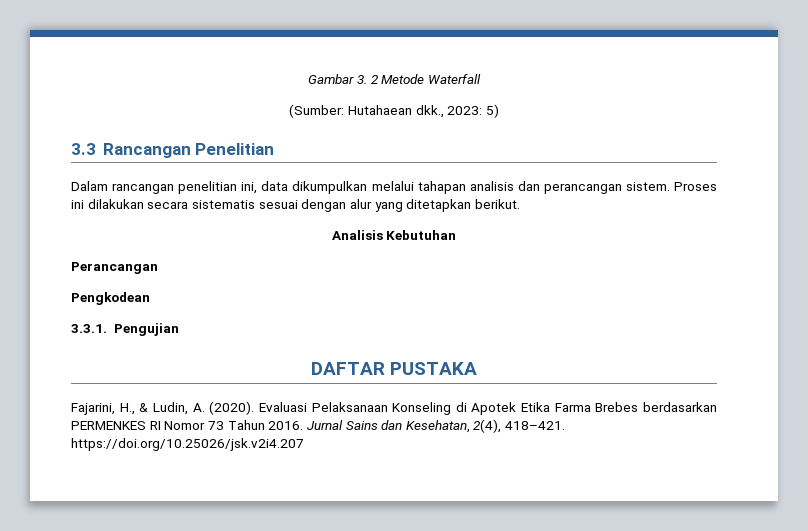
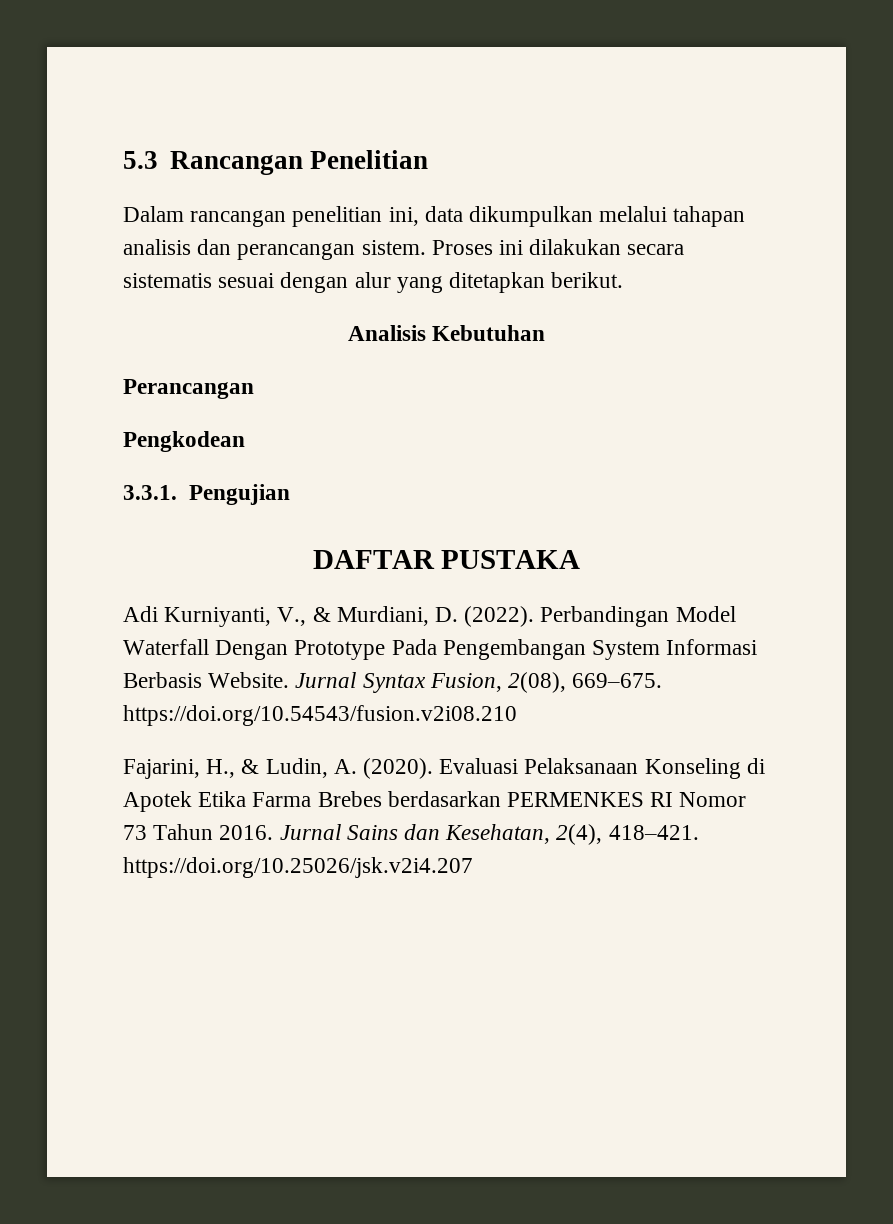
[308,74,481,84] [289,104,499,118] [71,143,96,155] Gambar 3. 2 Metode Waterfall // (Sumber: Hutahaean dkk., 2023: 5) // 3.3 -> [123,151,158,169] 5.3
(478, 368) none -> [123,606,736,627] [123,639,758,660] [123,672,663,693] [123,705,517,726] // Adi Kurniyanti, V., & Murdiani, D. (2022). Perbandingan Model Waterfall Dengan Prototype Pada Pengembangan System Informasi Berbasis Website. Jurnal Syntax Fusion, 2(08), 669–675. https://doi.org/10.54543/fusion.v2i08.210

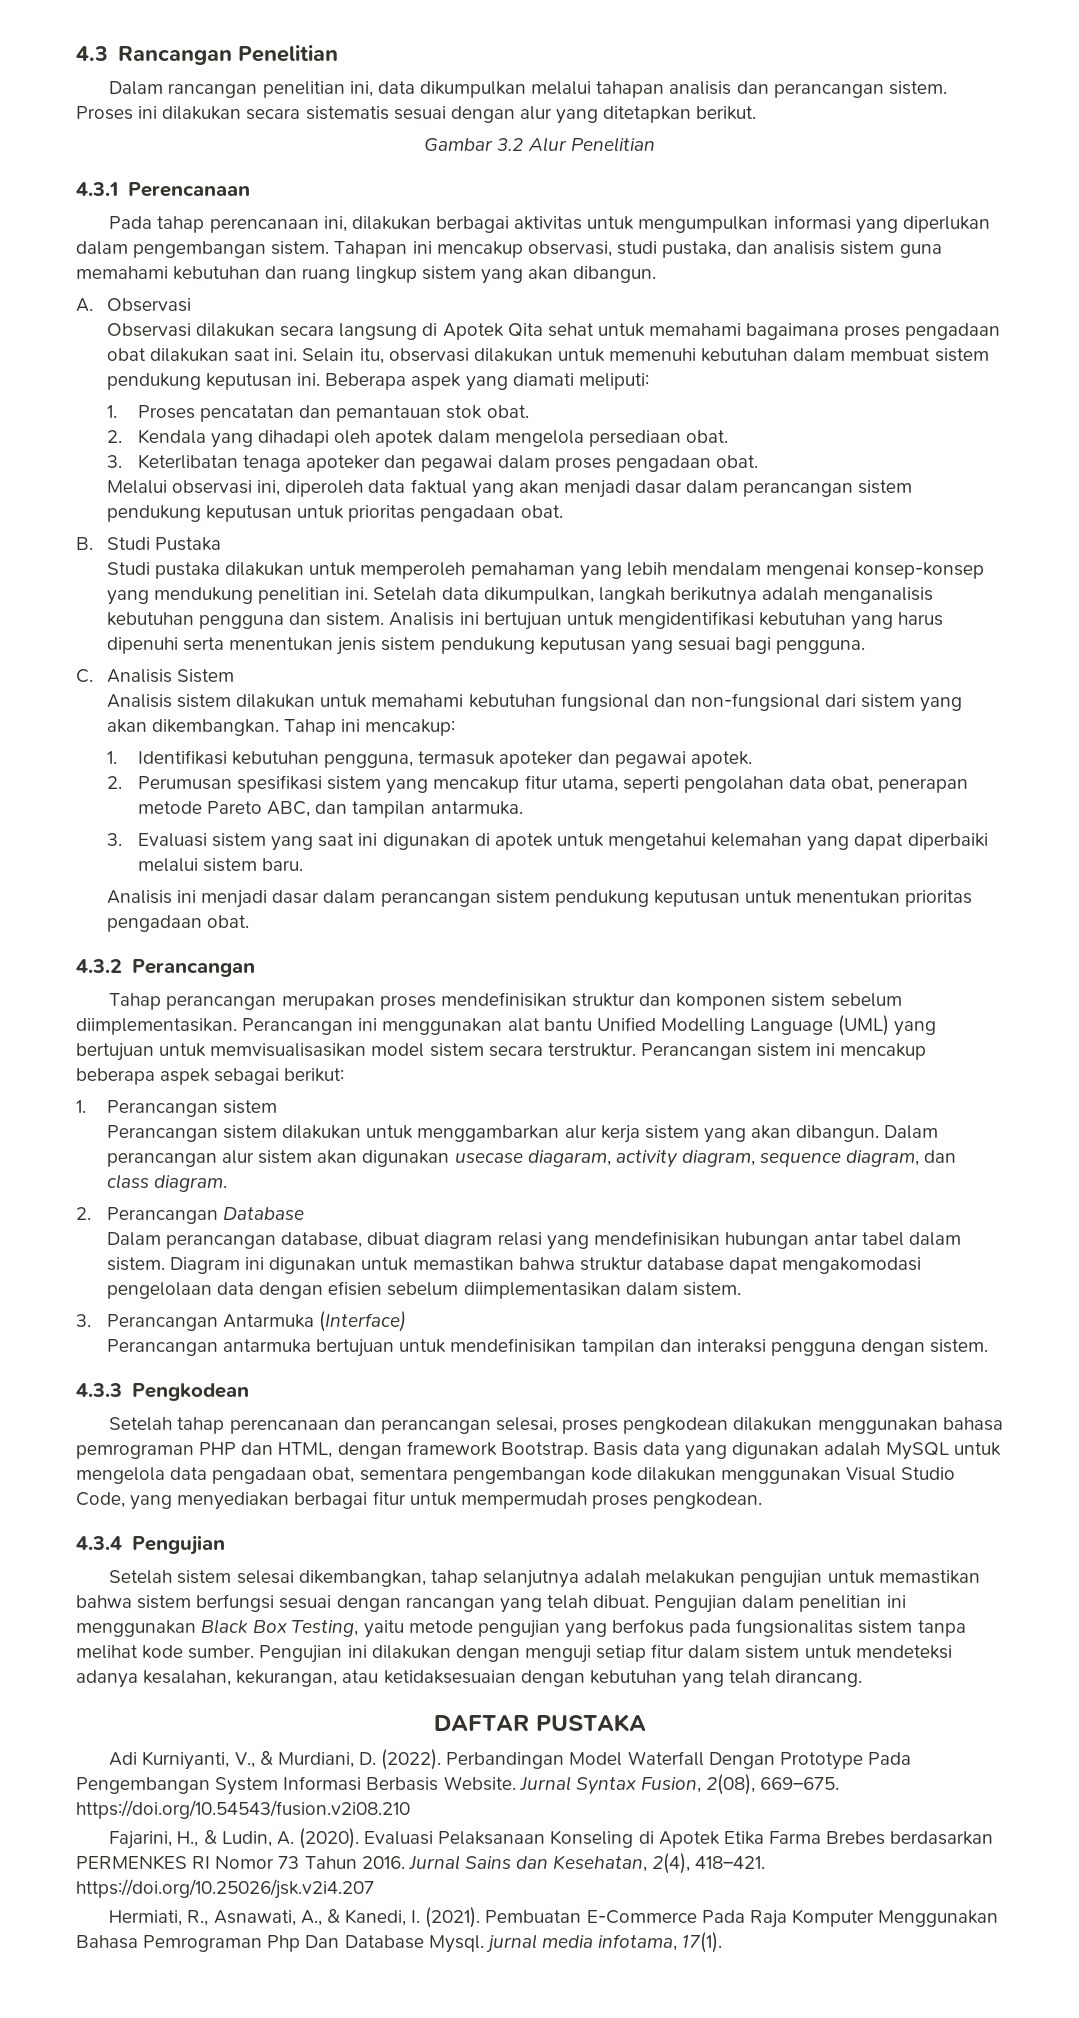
[123,151,158,169] 5.3 -> [76,46,108,61] 4.3
[347,325,546,341] [123,379,254,399] [123,431,245,452] [123,484,290,505] Analisis Kebutuhan // Perancangan // Pengkodean // 3.3.1. Pengujian -> [424,137,655,152] [76,182,250,197] [109,215,990,234] [76,241,942,258] [76,266,657,284] [76,298,191,312] [106,323,1001,340] [106,348,989,364] [106,373,649,391] [106,405,529,422] [106,429,728,448] [106,454,758,472] [106,479,913,498] [106,505,563,522] [76,537,222,551] [106,562,985,580] [106,587,934,605] [106,611,944,630] [106,637,866,655] [76,669,235,683] [106,693,963,712] [106,719,456,736] [106,750,752,768] [106,775,969,794] [137,801,523,818] [106,833,988,851] [137,858,304,872] [106,890,973,908] [106,915,250,932] [76,959,255,977] [109,992,902,1010] [76,1015,937,1036] [76,1043,927,1061] [76,1068,345,1085] [76,1100,278,1117] [106,1125,939,1143] [106,1150,957,1168] [106,1174,228,1192] [76,1207,305,1224] [106,1231,962,1250] [106,1257,922,1274] [106,1281,741,1299] [76,1311,407,1332] [106,1338,989,1357] [76,1383,249,1401] [109,1417,1003,1434] [76,1441,1001,1460] [76,1467,956,1484] [76,1491,763,1510] [76,1535,225,1555] [109,1570,980,1588] [76,1594,906,1613] [76,1619,966,1638] [76,1644,952,1663] [76,1670,863,1688] Gambar 3.2 Alur Penelitian // 4.3.1 Perencanaan // Pada tahap perencanaan ini, dilakukan berbagai aktivitas untuk mengumpulkan informasi yang diperlukan dalam pengembangan sistem. Tahapan ini mencakup observasi, studi pustaka, dan analisis sistem guna memahami kebutuhan dan ruang lingkup sistem yang akan dibangun. // A. Observasi // Observasi dilakukan secara langsung di Apotek Qita sehat untuk memahami bagaimana proses pengadaan obat dilakukan saat ini. Selain itu, observasi dilakukan untuk memenuhi kebutuhan dalam membuat sistem pendukung keputusan ini. Beberapa aspek yang diamati meliputi: // 1. Proses pencatatan dan pemantauan stok obat. // 2. Kendala yang dihadapi oleh apotek dalam mengelola persediaan obat. // 3. Keterlibatan tenaga apoteker dan pegawai dalam proses pengadaan obat. // Melalui observasi ini, diperoleh data faktual yang akan menjadi dasar dalam perancangan sistem pendukung keputusan untuk prioritas pengadaan obat. // B. Studi Pustaka // Studi pustaka dilakukan untuk memperoleh pemahaman yang lebih mendalam mengenai konsep-konsep yang mendukung penelitian ini. Setelah data dikumpulkan, langkah berikutnya adalah menganalisis kebutuhan pengguna dan sistem. Analisis ini bertujuan untuk mengidentifikasi kebutuhan yang harus dipenuhi serta menentukan jenis sistem pendukung keputusan yang sesuai bagi pengguna. // C. Analisis Sistem // Analisis sistem dilakukan untuk memahami kebutuhan fungsional dan non-fungsional dari sistem yang akan dikembangkan. Tahap ini mencakup: // 1. Identifikasi kebutuhan pengguna, termasuk apoteker dan pegawai apotek. // 2. Perumusan spesifikasi sistem yang mencakup fitur utama, seperti pengolahan data obat, penerapan metode Pareto ABC, dan tampilan antarmuka. // 3. Evaluasi sistem yang saat ini digunakan di apotek untuk mengetahui kelemahan yang dapat diperbaiki melalui sistem baru. // Analisis ini menjadi dasar dalam perancangan sistem pendukung keputusan untuk menentukan prioritas pengadaan obat. // 4.3.2 Perancangan // Tahap perancangan merupakan proses mendefinisikan struktur dan komponen sistem sebelum diimplementasikan. Perancangan ini menggunakan alat bantu Unified Modelling Language (UML) yang bertujuan untuk memvisualisasikan model sistem secara terstruktur. Perancangan sistem ini mencakup beberapa aspek sebagai berikut: // 1. Perancangan sistem // Perancangan sistem dilakukan untuk menggambarkan alur kerja sistem yang akan dibangun. Dalam perancangan alur sistem akan digunakan usecase diagaram, activity diagram, sequence diagram, dan class diagram. // 2. Perancangan Database // Dalam perancangan database, dibuat diagram relasi yang mendefinisikan hubungan antar tabel dalam sistem. Diagram ini digunakan untuk memastikan bahwa struktur database dapat mengakomodasi pengelolaan data dengan efisien sebelum diimplementasikan dalam sistem. // 3. Perancangan Antarmuka (Interface) // Perancangan antarmuka bertujuan untuk mendefinisikan tampilan dan interaksi pengguna dengan sistem. // 4.3.3 Pengkodean // Setelah tahap perencanaan dan perancangan selesai, proses pengkodean dilakukan menggunakan bahasa pemrograman PHP dan HTML, dengan framework Bootstrap. Basis data yang digunakan adalah MySQL untuk mengelola data pengadaan obat, sementara pengembangan kode dilakukan menggunakan Visual Studio Code, yang menyediakan berbagai fitur untuk mempermudah proses pengkodean. // 4.3.4 Pengujian // Setelah sistem selesai dikembangkan, tahap selanjutnya adalah melakukan pengujian untuk memastikan bahwa sistem berfungsi sesuai dengan rancangan yang telah dibuat. Pengujian dalam penelitian ini menggunakan Black Box Testing, yaitu metode pengujian yang berfokus pada fungsionalitas sistem tanpa melihat kode sumber. Pengujian ini dilakukan dengan menguji setiap fitur dalam sistem untuk mendeteksi adanya kesalahan, kekurangan, atau ketidaksesuaian dengan kebutuhan yang telah dirancang.
(473, 867) none -> [109,1907,999,1928] [76,1932,723,1953] // Hermiati, R., Asnawati, A., & Kanedi, I. (2021). Pembuatan E-Commerce Pada Raja Komputer Menggunakan Bahasa Pemrograman Php Dan Database Mysql. jurnal media infotama, 17(1).

